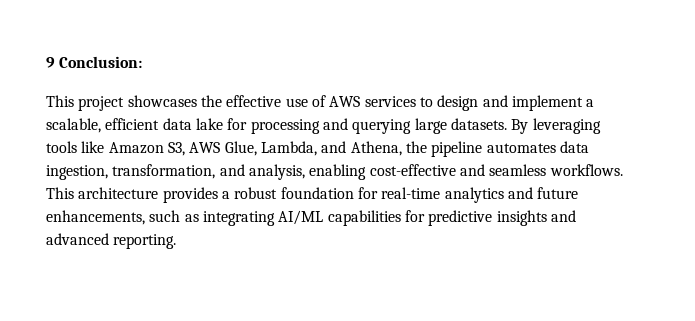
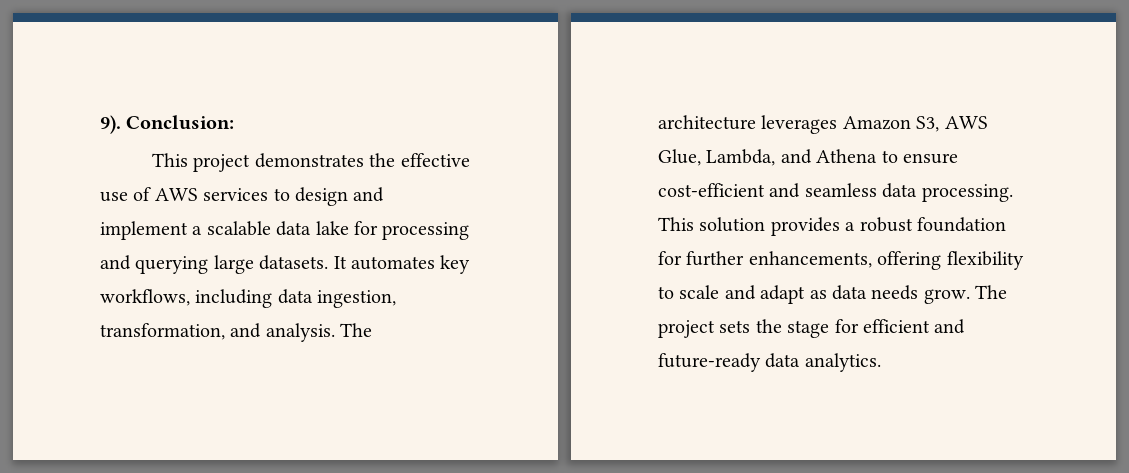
[46,57,55,68] 9 -> [100,115,121,134] 9).
[127,95,197,107] showcases -> [254,153,364,168] demonstrates
[46,118,160,133] scalable, efficient -> [206,221,271,236] scalable
[511,118,601,134] [46,141,105,153] By leveraging tools like -> [333,255,471,274] [100,289,397,308] [100,323,373,342] [658,115,838,134] It automates key workflows, including data ingestion, transformation, and analysis. The architecture leverages
[350,141,589,157] [46,164,623,180] [46,187,159,199] Athena, the pipeline automates data ingestion, transformation, and analysis, enabling cost-effective and seamless workflows. This architecture -> [816,149,958,164] [658,183,1013,202] [658,217,766,232] Athena to ensure cost-efficient and seamless data processing. This solution
[381,187,579,203] [46,210,576,226] [46,233,177,249] real-time analytics and future enhancements, such as integrating AI/ML capabilities for predictive insights and advanced reporting. -> [686,251,1024,270] [658,285,1008,304] [658,319,966,338] [658,353,881,372] further enhancements, offering flexibility to scale and adapt as data needs grow. The project sets the stage for efficient and future-ready data analytics.

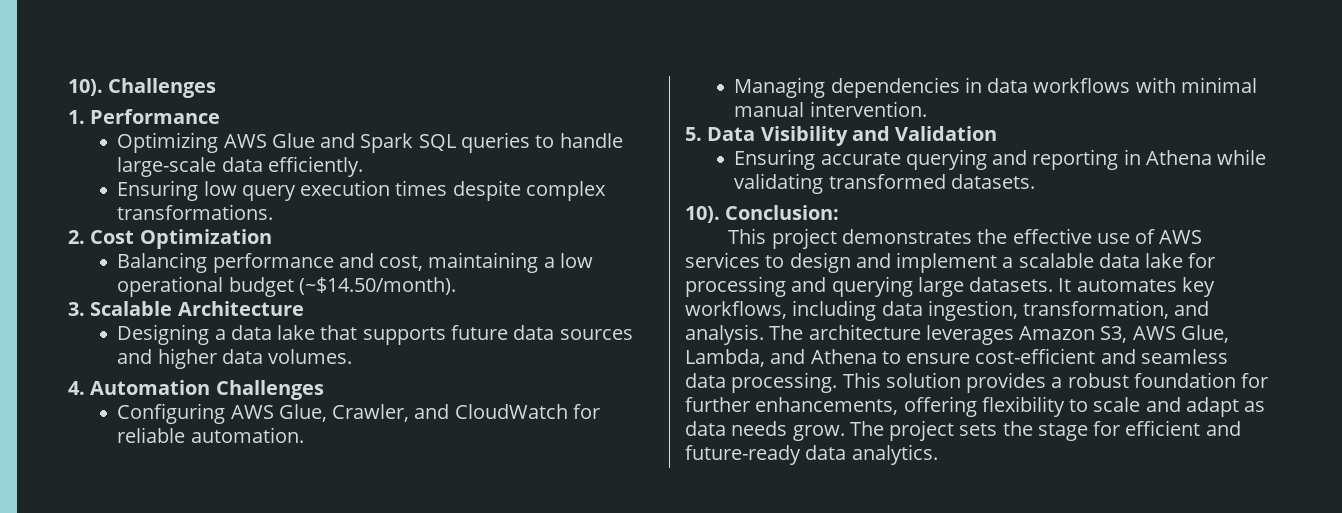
[100,115,121,134] 9). -> [68,78,217,98] [68,109,221,124] [117,132,623,153] [117,156,363,177] [117,180,607,201] [117,204,274,220] [68,229,272,249] [117,252,594,273] [117,276,456,297] [68,301,304,316] [117,324,633,345] [117,348,353,369] [68,380,324,400] [117,403,600,424] [117,427,304,443] [734,77,1258,98] [734,101,927,117] [685,126,998,146] [734,149,1267,170] [734,173,1035,194] [685,206,720,223] 10). Challenges // 1. Performance // Optimizing AWS Glue and Spark SQL queries to handle large-scale data efficiently. // Ensuring low query execution times despite complex transformations. // 2. Cost Optimization // Balancing performance and cost, maintaining a low operational budget (~$14.50/month). // 3. Scalable Architecture // Designing a data lake that supports future data sources and higher data volumes. // 4. Automation Challenges // Configuring AWS Glue, Crawler, and CloudWatch for reliable automation. // Managing dependencies in data workflows with minimal manual intervention. // 5. Data Visibility and Validation // Ensuring accurate querying and reporting in Athena while validating transformed datasets. // 10).

